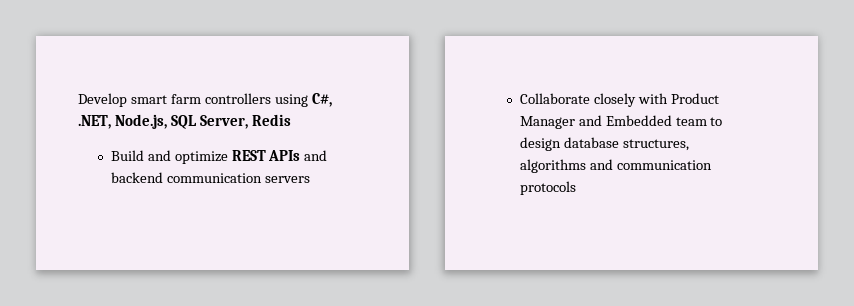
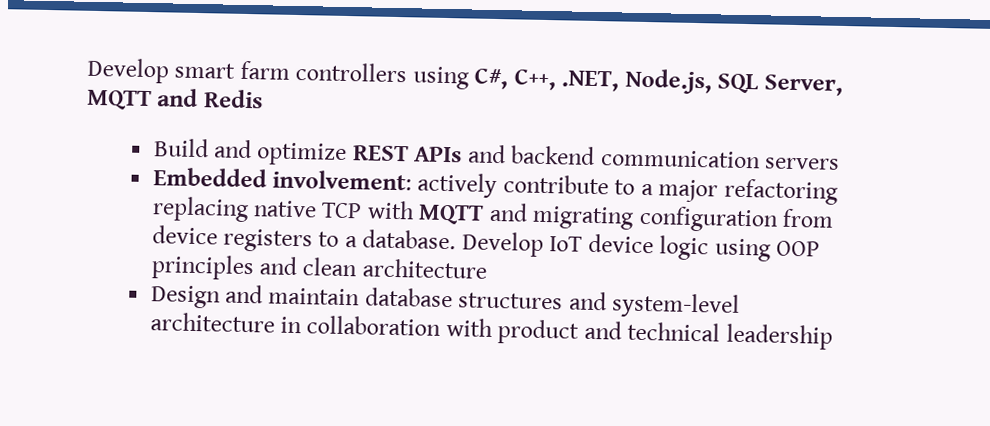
(332, 100) none -> [513,69,556,91] C++,
(248, 122) none -> [87,88,199,111] MQTT and
[519,93,719,107] [519,115,723,129] [519,137,689,151] [519,159,712,173] [519,181,576,195] Collaborate closely with Product Manager and Embedded team to design database structures, algorithms and communication protocols -> [152,167,838,205] [151,196,835,233] [151,225,821,262] [150,254,488,281] [150,284,741,319] [149,312,833,350] Embedded involvement: actively contribute to a major refactoring replacing native TCP with MQTT and migrating configuration from device registers to a database. Develop IoT device logic using OOP principles and clean architecture // Design and maintain database structures and system-level architecture in collaboration with product and technical leadership

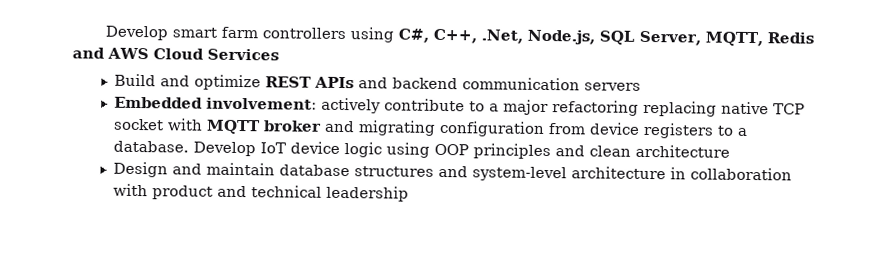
[561,70,620,92] .NET, -> [480,29,523,44] .Net,
[87,88,263,111] MQTT and Redis -> [704,31,814,47] [72,47,279,61] MQTT, Redis and AWS Cloud Services
(363, 210) none -> [112,118,164,131] socket
(485, 214) none -> [262,120,322,132] broker

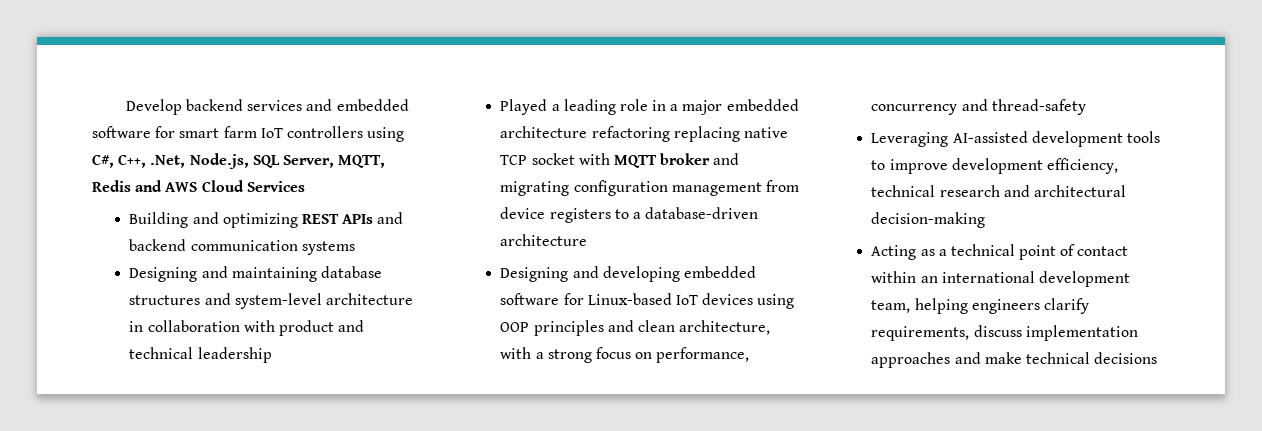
[104,25,168,41] Develop -> [125,99,409,115] [92,126,176,138] Develop backend services and embedded software for
(258, 32) none -> [260,128,283,138] IoT
[113,73,261,91] Build and optimize -> [129,212,298,228] Building and optimizing
[583,82,641,91] [113,96,805,117] [112,118,748,139] [112,140,730,160] [112,161,275,178] servers // Embedded involvement: actively contribute to a major refactoring replacing native TCP socket with MQTT broker and migrating configuration from device registers to a database. Develop IoT device logic using OOP principles and clean architecture // Design and maintain -> [301,241,355,255] [129,266,317,282] systems // Designing and maintaining
(409, 193) none -> [500,99,799,115] [500,126,788,142] [500,153,740,168] [500,180,799,196] [500,207,759,223] [500,234,588,246] [500,266,756,282] [500,293,795,309] [500,320,771,336] [500,347,750,363] [871,99,1086,115] [871,131,1160,147] [871,158,1118,174] [871,185,1126,197] [871,212,986,228] [871,244,1129,260] [871,271,1130,287] [871,298,1089,314] [871,325,1138,341] [871,352,1158,368] // Played a leading role in a major embedded architecture refactoring replacing native TCP socket with MQTT broker and migrating configuration management from device registers to a database-driven architecture // Designing and developing embedded software for Linux-based IoT devices using OOP principles and clean architecture, with a strong focus on performance, concurrency and thread-safety // Leveraging AI-assisted development tools to improve development efficiency, technical research and architectural decision-making // Acting as a technical point of contact within an international development team, helping engineers clarify requirements, discuss implementation approaches and make technical decisions

